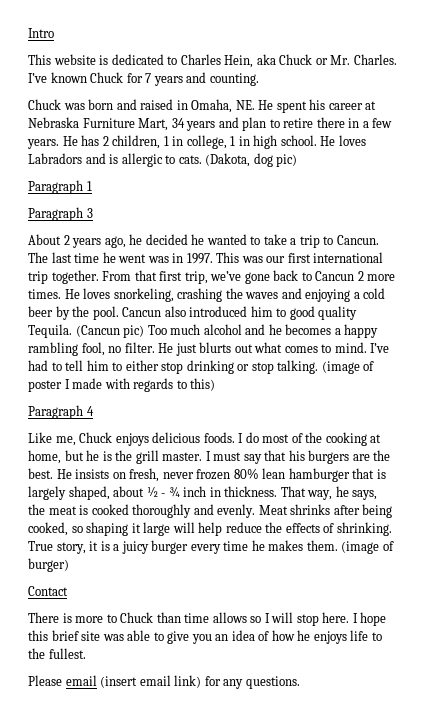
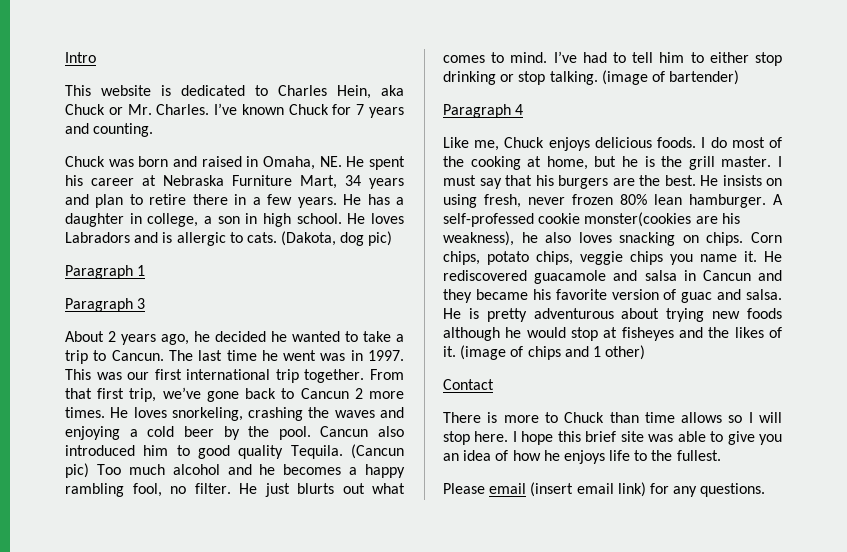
[102,135,236,149] 2 children, 1 in college, 1 -> [395,197,404,205] [65,213,240,227] a daughter in college, a son
[28,378,216,392] poster I made with regards to this) -> [669,70,740,85] bartender)
(126, 475) none -> [443,194,477,208] using
[288,468,386,482] [28,486,378,500] [28,504,393,518] [28,522,392,536] [28,540,394,554] [28,558,69,572] hamburger that is largely shaped, about ½ - ¾ inch in thickness. That way, he says, the meat is cooked thoroughly and evenly. Meat shrinks after being cooked, so shaping it large will help reduce the effects of shrinking. True story, it is a juicy burger every time he makes them. (image of burger) -> [689,194,783,208] [443,212,740,227] [443,231,782,246] [443,251,782,265] [443,270,782,284] [443,289,782,303] [443,308,782,322] [443,327,782,341] [443,345,646,360] hamburger. A self-professed cookie monster(cookies are his weakness), he also loves snacking on chips. Corn chips, potato chips, veggie chips you name it. He rediscovered guacamole and salsa in Cancun and they became his favorite version of guac and salsa. He is pretty adventurous about trying new foods although he would stop at fisheyes and the likes of it. (image of chips and 1 other)

